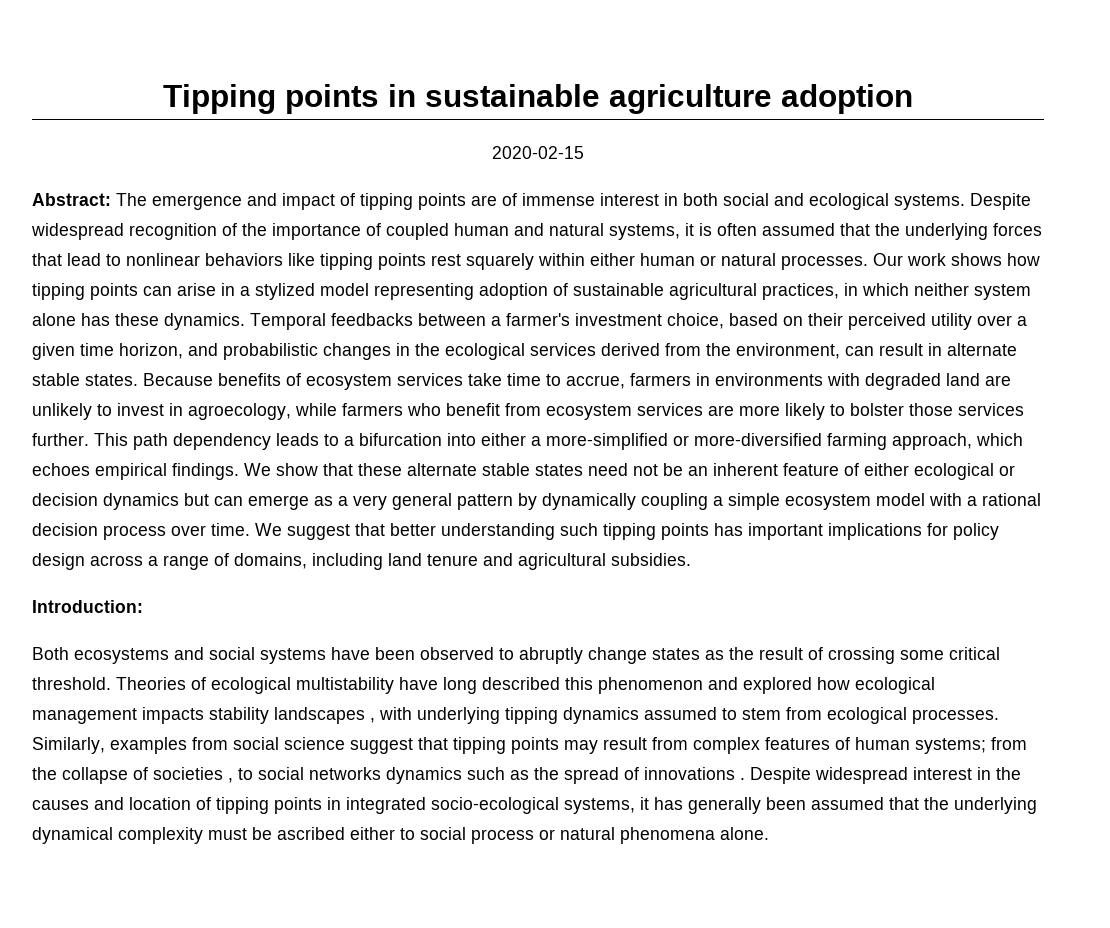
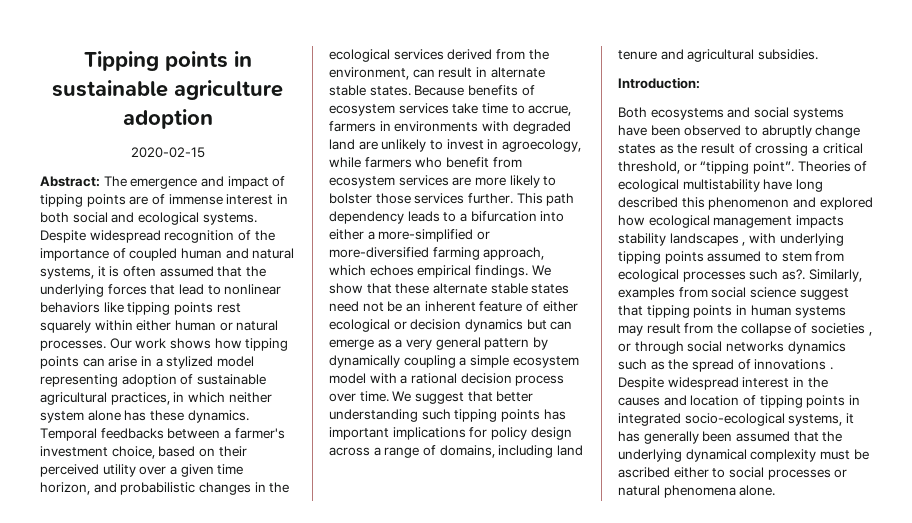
[900,647,1000,660] [32,677,111,690] some critical threshold. -> [811,143,863,154] [618,161,794,174] a critical threshold, or “tipping point”.
[563,707,639,724] dynamics -> [664,251,704,264] points
[912,709,999,724] processes. -> [682,269,805,282] processes such as?.
[564,737,986,754] may result from complex features of human systems; -> [735,305,847,318] [618,323,681,336] in human systems may result
[238,768,253,780] to -> [618,341,684,354] or through
[471,829,534,844] process -> [767,469,831,480] processes

